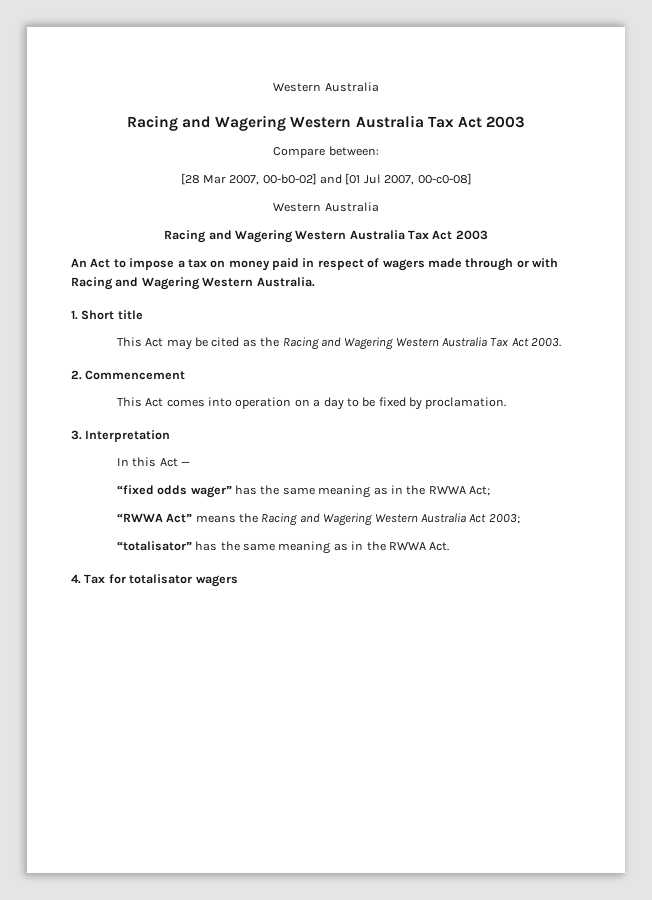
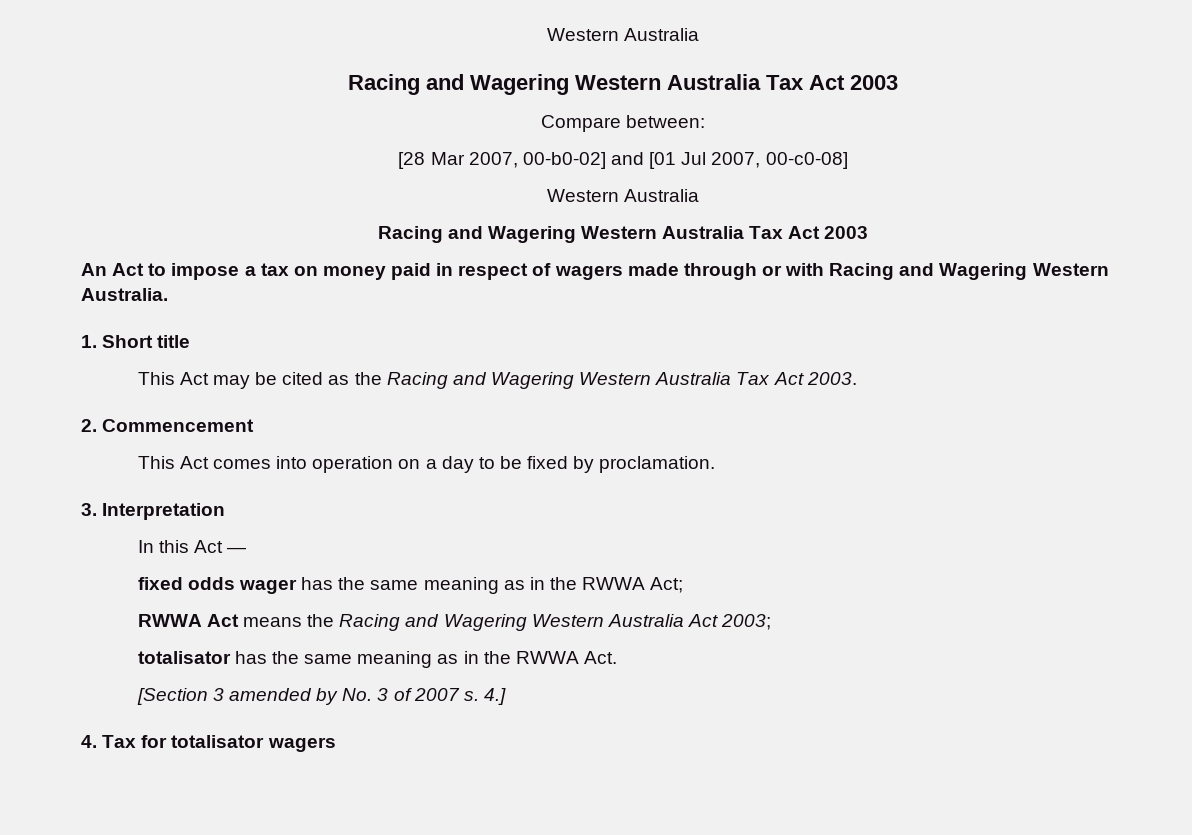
[116,485,232,498] “fixed odds wager” -> [137,577,298,594] fixed odds wager
[116,513,193,523] “RWWA Act” -> [137,614,239,627] RWWA Act
[116,541,192,551] “totalisator” -> [137,651,231,664] totalisator
(450, 546) none -> [136,688,506,705] // [Section 3 amended by No. 3 of 2007 s. 4.]

